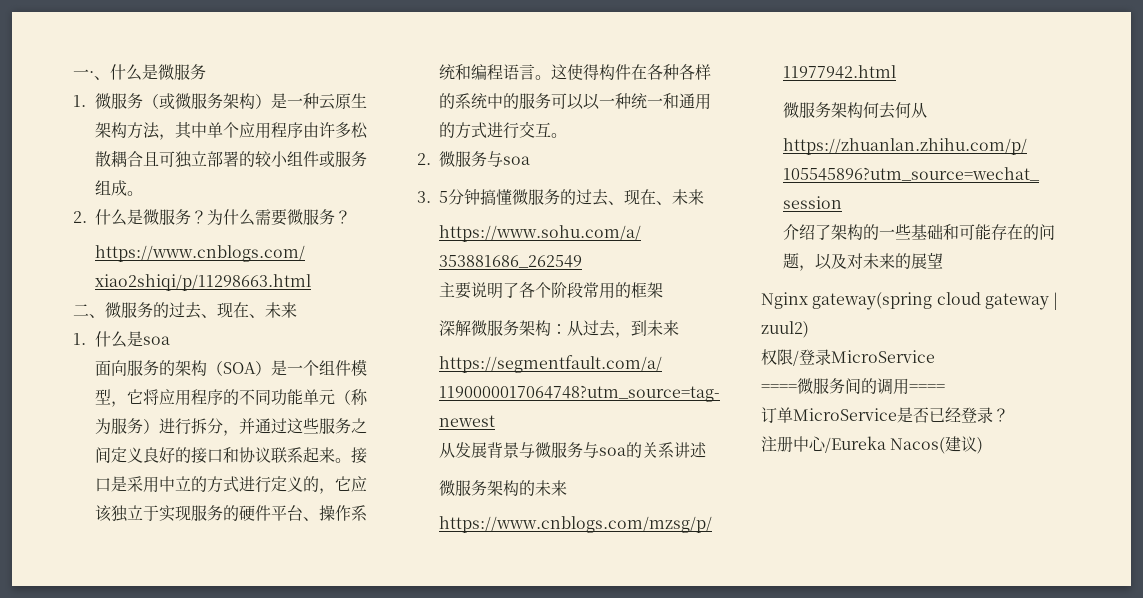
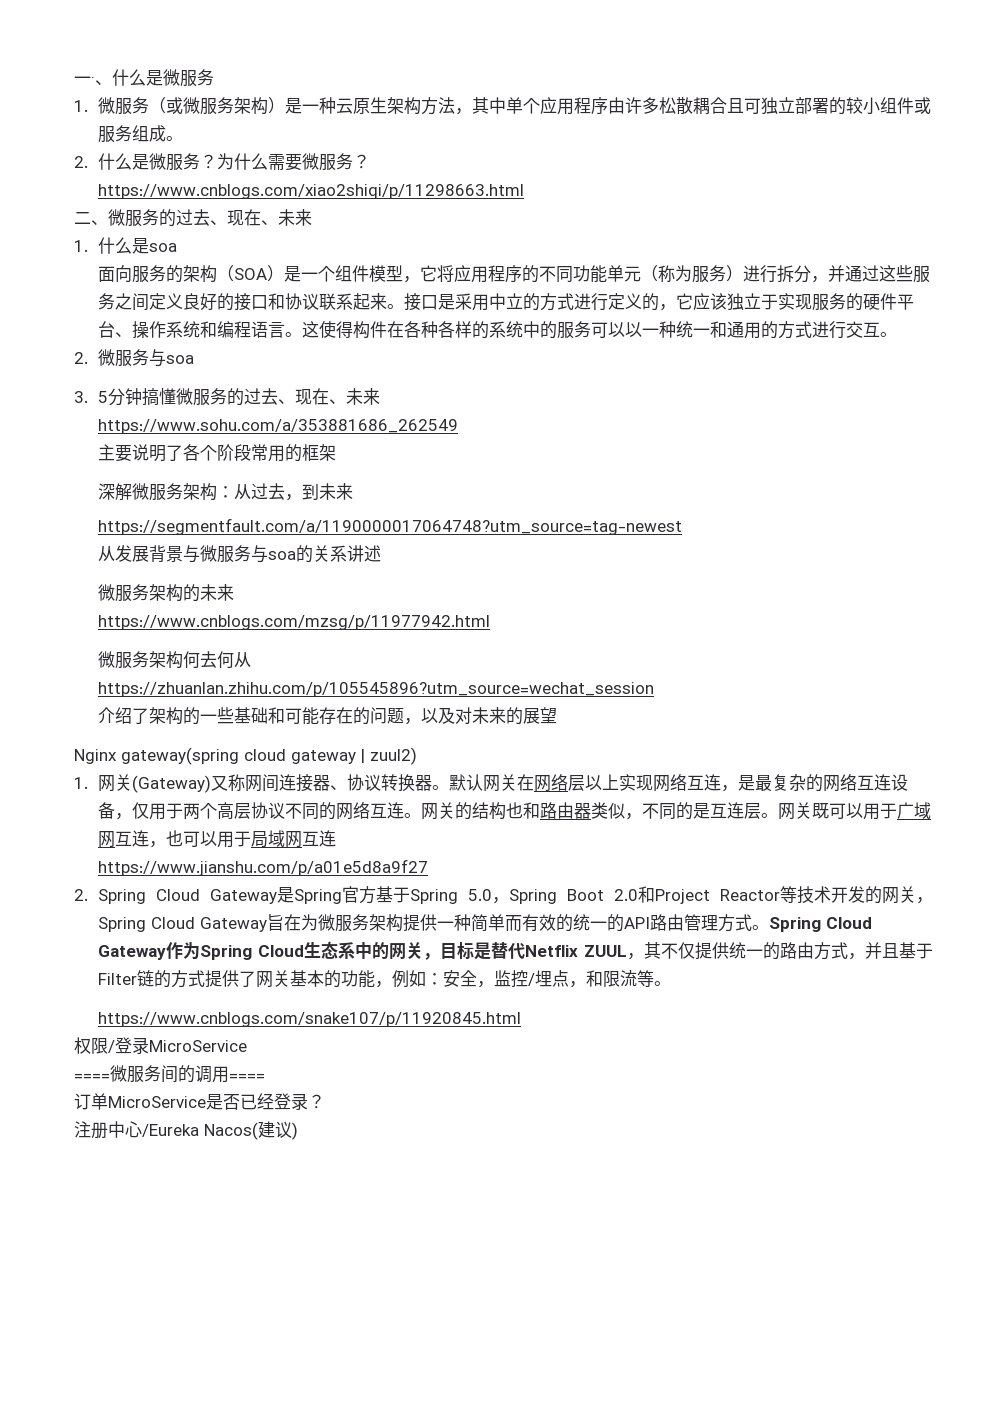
(809, 329) none -> [74,774,909,793] [98,802,932,820] [98,830,337,848] [98,859,429,876] [74,886,934,904] [98,914,873,932] [98,941,933,960] [98,970,672,988] [98,1012,522,1027] // 1.网关(Gateway)又称网间连接器、协议转换器。默认网关在网络层以上实现网络互连，是最复杂的网络互连设备，仅用于两个高层协议不同的网络互连。网关的结构也和路由器类似，不同的是互连层。网关既可以用于广域网互连，也可以用于局域网互连 // https://www.jianshu.com/p/a01e5d8a9f27 // 2. Spring Cloud Gateway是Spring官方基于Spring 5.0，Spring Boot 2.0和Project Reactor等技术开发的网关，Spring Cloud Gateway旨在为微服务架构提供一种简单而有效的统一的API路由管理方式。Spring Cloud Gateway作为Spring Cloud生态系中的网关，目标是替代Netflix ZUUL，其不仅提供统一的路由方式，并且基于Filter链的方式提供了网关基本的功能，例如：安全，监控/埋点，和限流等。 // https://www.cnblogs.com/snake107/p/11920845.html

